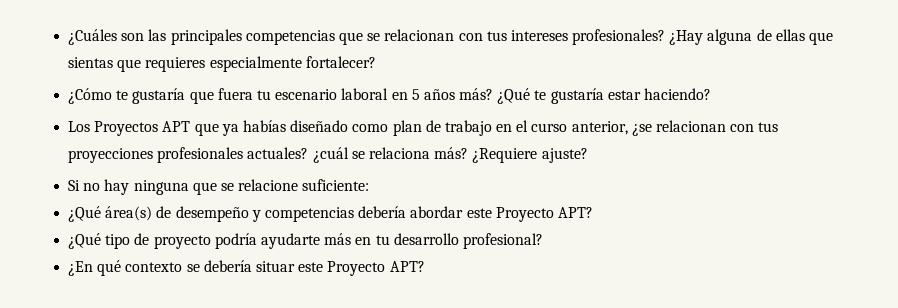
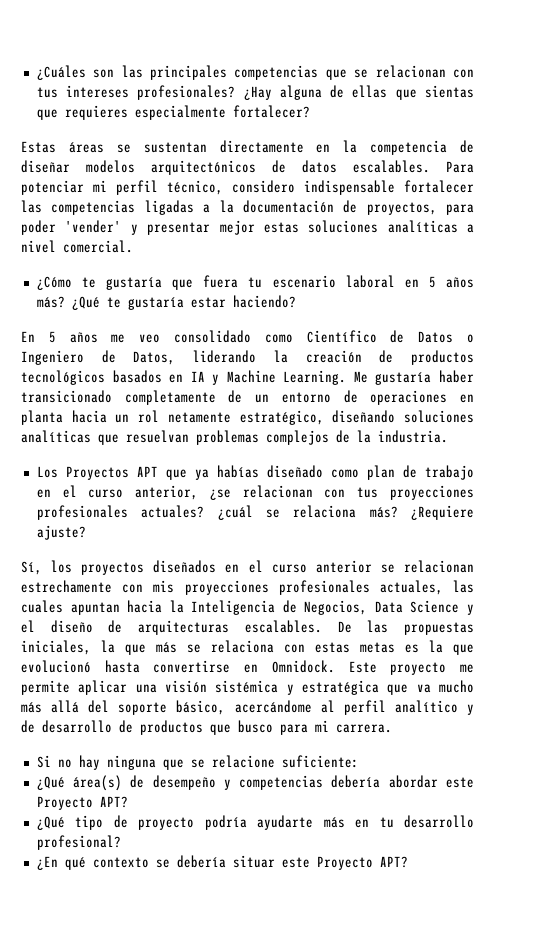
(376, 62) none -> [21,140,474,155] [21,160,474,175] [21,180,474,195] [21,200,474,215] [21,220,474,235] [21,240,133,253] // Estas áreas se sustentan directamente en la competencia de diseñar modelos arquitectónicos de datos escalables. Para potenciar mi perfil técnico, considero indispensable fortalecer las competencias ligadas a la documentación de proyectos, para poder 'vender' y presentar mejor estas soluciones analíticas a nivel comercial.
(712, 94) none -> [21,330,475,343] [21,350,475,365] [21,370,474,385] [21,390,475,405] [21,410,474,425] [21,430,448,445] // En 5 años me veo consolidado como Científico de Datos o Ingeniero de Datos, liderando la creación de productos tecnológicos basados en IA y Machine Learning. Me gustaría haber transicionado completamente de un entorno de operaciones en planta hacia un rol netamente estratégico, diseñando soluciones analíticas que resuelvan problemas complejos de la industria.
(588, 155) none -> [21,560,474,575] [21,580,475,595] [21,600,474,615] [21,620,475,635] [21,640,474,655] [21,660,475,675] [21,680,474,695] [21,700,474,715] [21,720,392,735] // Sí, los proyectos diseñados en el curso anterior se relacionan estrechamente con mis proyecciones profesionales actuales, las cuales apuntan hacia la Inteligencia de Negocios, Data Science y el diseño de arquitecturas escalables. De las propuestas iniciales, la que más se relaciona con estas metas es la que evolucionó hasta convertirse en Omnidock. Este proyecto me permite aplicar una visión sistémica y estratégica que va mucho más allá del soporte básico, acercándome al perfil analítico y de desarrollo de productos que busco para mi carrera.

